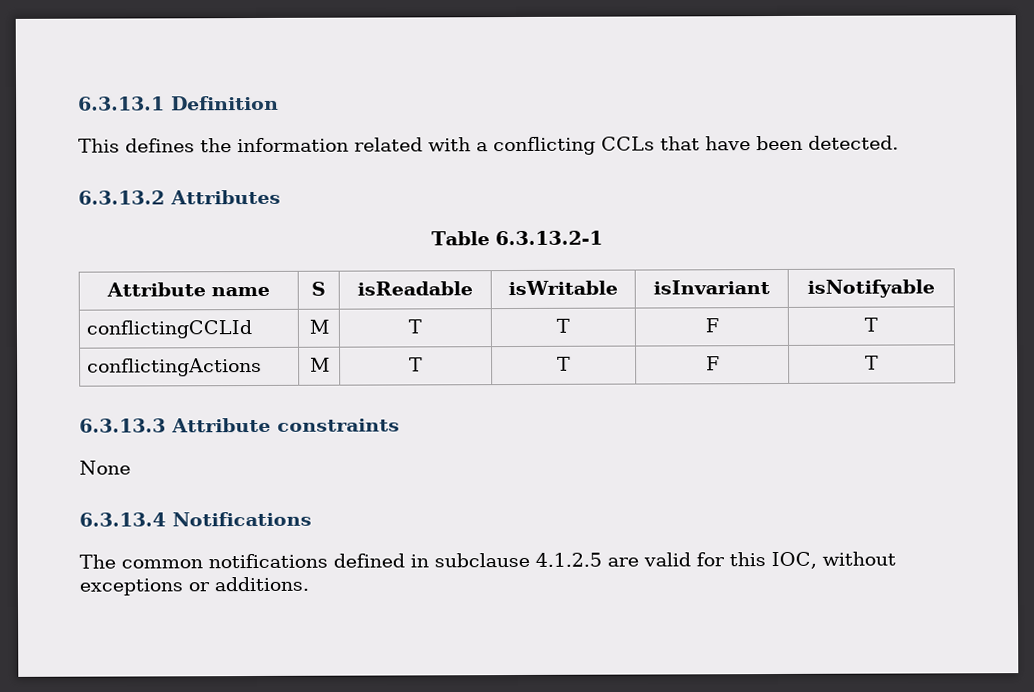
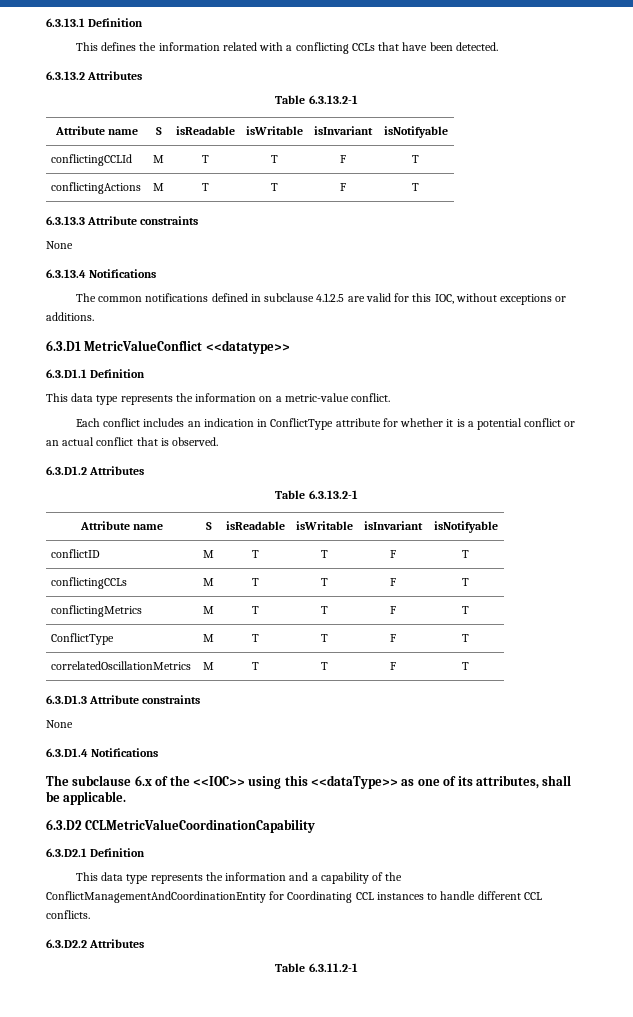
(309, 584) none -> [46,340,290,354] [46,369,146,378] [46,393,391,405] [75,418,576,430] [46,437,219,446] [46,466,145,475] [275,490,358,499] [79,521,164,530] [205,522,212,530] [225,521,285,530] [296,521,353,530] [364,521,423,530] [433,521,498,533] [51,549,101,558] [203,550,214,558] [251,550,259,558] [321,550,328,558] [390,550,396,558] [462,550,469,558] [51,577,128,589] [203,578,214,586] [251,578,259,586] [321,578,328,586] [390,578,396,586] [462,578,469,586] [51,605,143,617] [203,606,214,614] [251,606,259,614] [321,606,328,614] [390,606,396,614] [462,606,469,614] [51,633,115,645] [203,634,214,642] [251,634,259,642] [321,634,328,642] [390,634,396,642] [462,634,469,642] [51,661,192,670] [203,662,214,670] [251,662,259,670] [321,662,328,670] [390,662,396,670] [462,662,469,670] [46,695,201,704] [46,720,73,728] [46,748,159,757] [46,775,572,789] [46,791,127,805] [46,819,316,833] [46,848,146,857] [75,872,403,884] [46,891,542,903] [46,910,90,919] [46,939,145,948] [275,963,358,972] // 6.3.D1 MetricValueConflict <<datatype>> // 6.3.D1.1 Definition // This data type represents the information on a metric-value conflict. // Each conflict includes an indication in ConflictType attribute for whether it is a potential conflict or an actual conflict that is observed. // 6.3.D1.2 Attributes // Table 6.3.13.2-1 // Attribute name | S | isReadable | isWritable | isInvariant | isNotifyable // conflictID | M | T | T | F | T // conflictingCCLs | M | T | T | F | T // conflictingMetrics | M | T | T | F | T // ConflictType | M | T | T | F | T // correlatedOscillationMetrics | M | T | T | F | T // 6.3.D1.3 Attribute constraints // None // 6.3.D1.4 Notifications // The subclause 6.x of the <<IOC>> using this <<dataType>> as one of its attributes, shall be applicable. // 6.3.D2 CCLMetricValueCoordinationCapability // 6.3.D2.1 Definition // This data type represents the information and a capability of the ConflictManagementAndCoordinationEntity for Coordinating CCL instances to handle different CCL conflicts. // 6.3.D2.2 Attributes // Table 6.3.11.2-1

